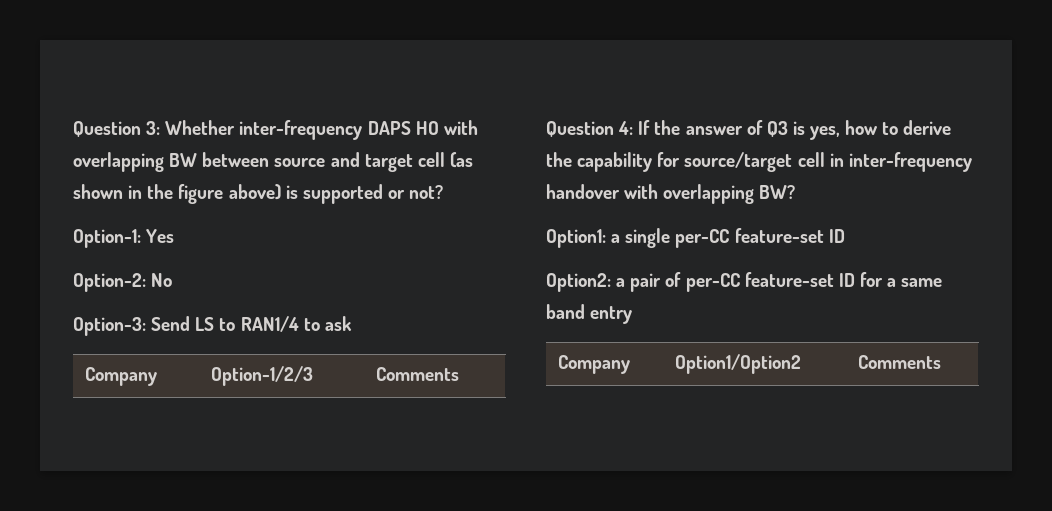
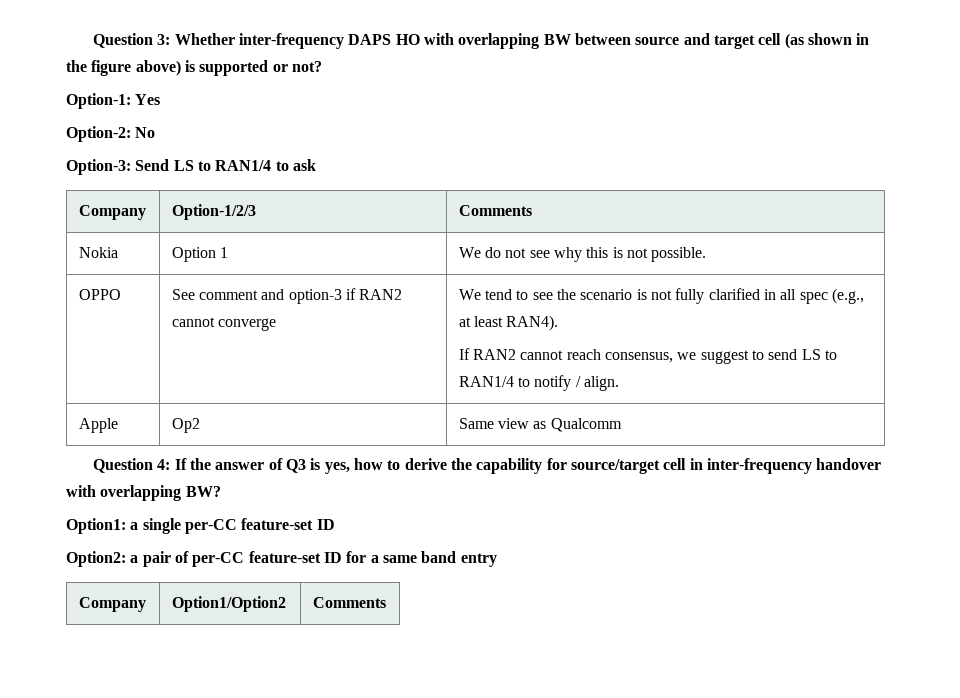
(460, 374) none -> [78,247,118,258] [171,247,229,262] [458,247,707,262] [78,289,121,300] [171,288,403,304] [171,317,277,331] [458,288,864,304] [458,315,559,331] [458,348,837,364] [458,375,620,391] [78,418,118,433] [171,418,200,433] [458,418,622,432] // Nokia | Option 1 | We do not see why this is not possible. // OPPO | See comment and option-3 if RAN2 cannot converge | We tend to see the scenario is not fully clarified in all spec (e.g., at least RAN4). // If RAN2 cannot reach consensus, we suggest to send LS to RAN1/4 to notify / align. // Apple | Op2 | Same view as Qualcomm

